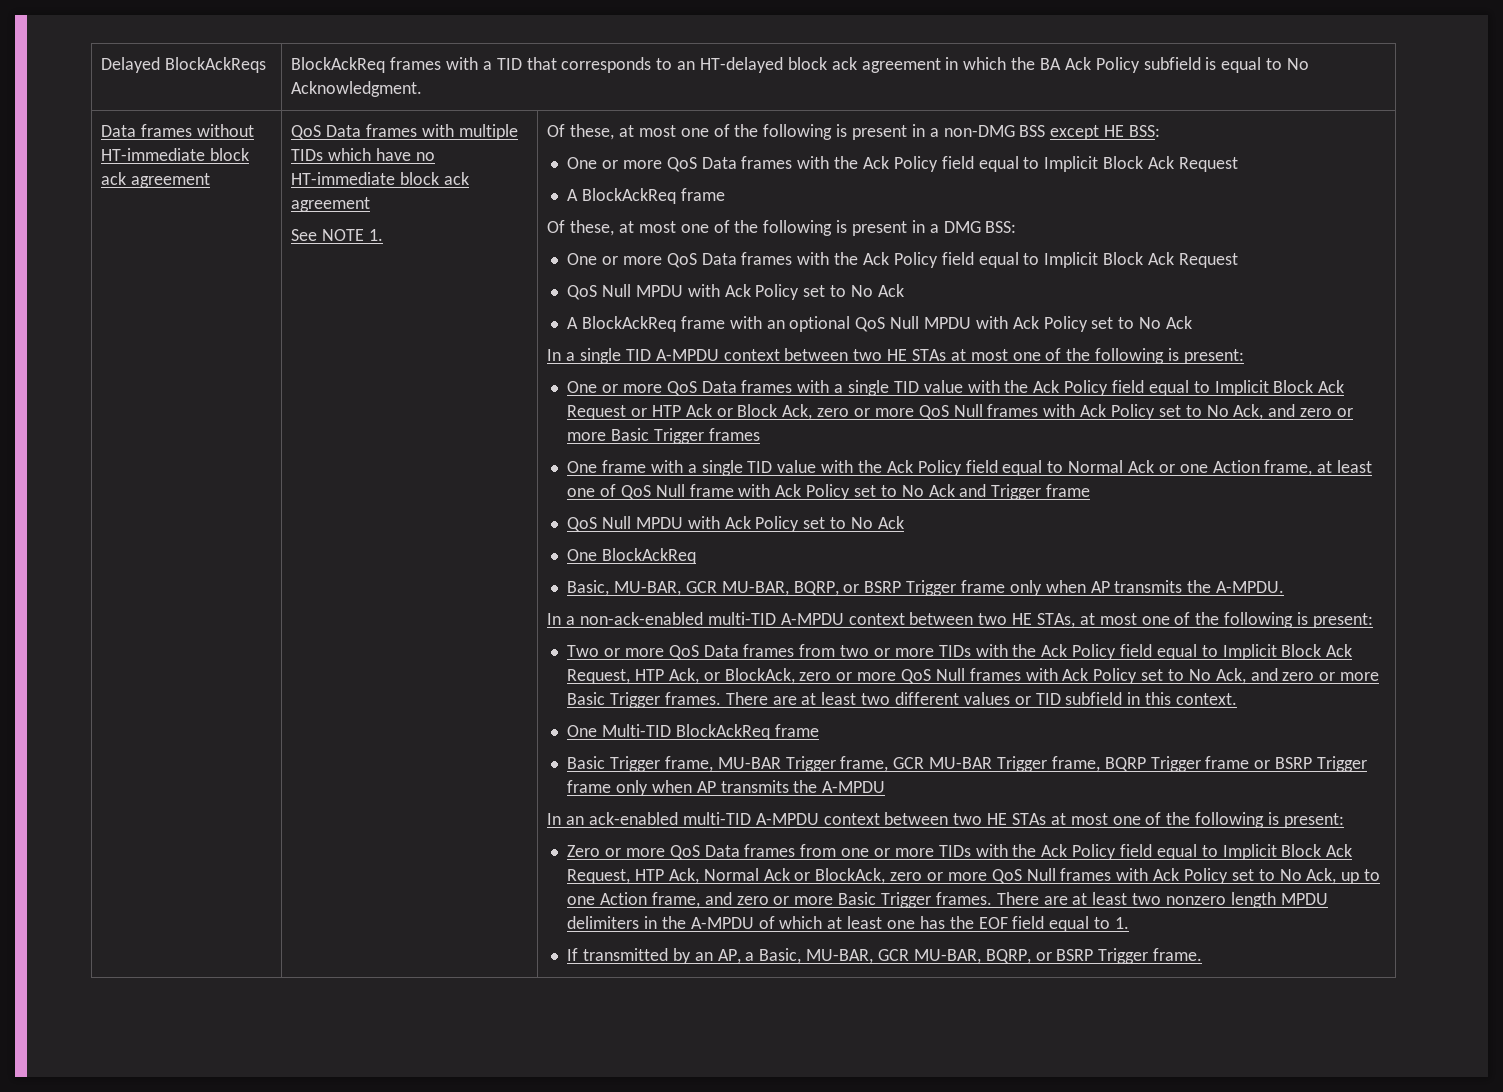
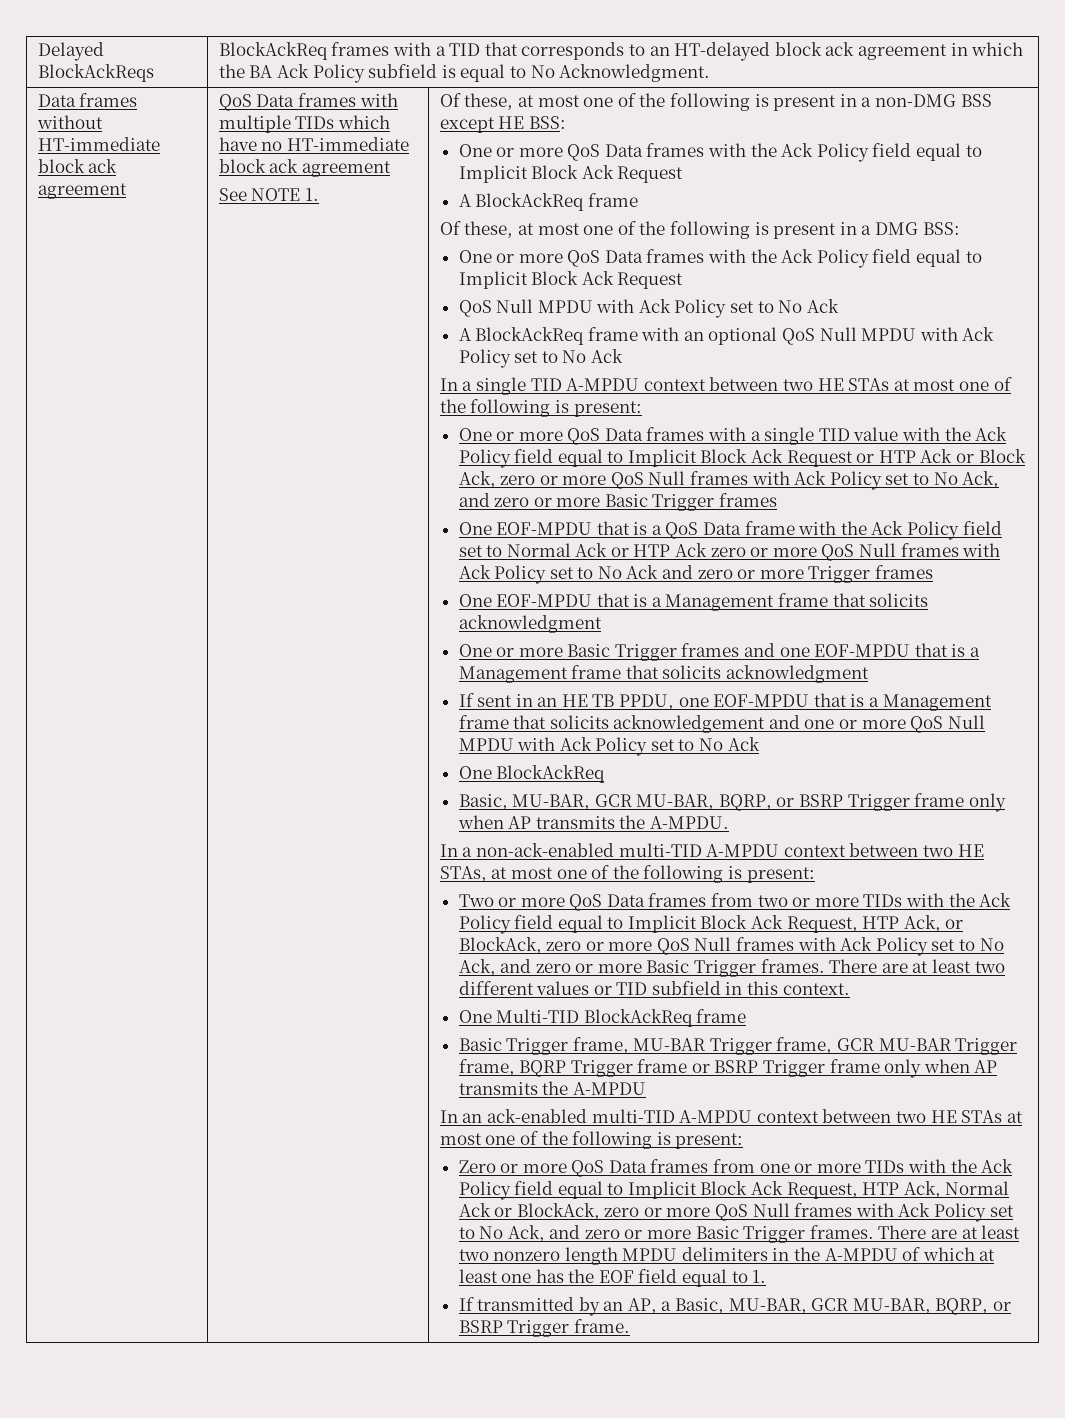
[601,460,1043,476] frame with a single TID value with the Ack Policy field equal -> [496,521,1002,540] [458,545,483,557] EOF-MPDU that is a QoS Data frame with the Ack Policy field set
[1179,460,1373,476] [567,484,734,500] one Action frame, at least one of QoS Null frame -> [633,543,959,561] HTP Ack zero or more QoS Null frames
[991,484,1091,500] Trigger frame // -> [697,565,934,583] [458,593,929,611] [458,615,602,633] [458,643,981,661] [458,665,869,683] [458,693,992,711] [458,715,906,733] zero or more Trigger frames // One EOF-MPDU that is a Management frame that solicits acknowledgment // One or more Basic Trigger frames and one EOF-MPDU that is a Management frame that solicits acknowledgment // If sent in an HE TB PPDU, one EOF-MPDU that is a Management frame that solicits acknowledgement and one or more
[1341,869,1381,884] [567,892,700,908] up to one Action frame, -> (545, 1233) none

